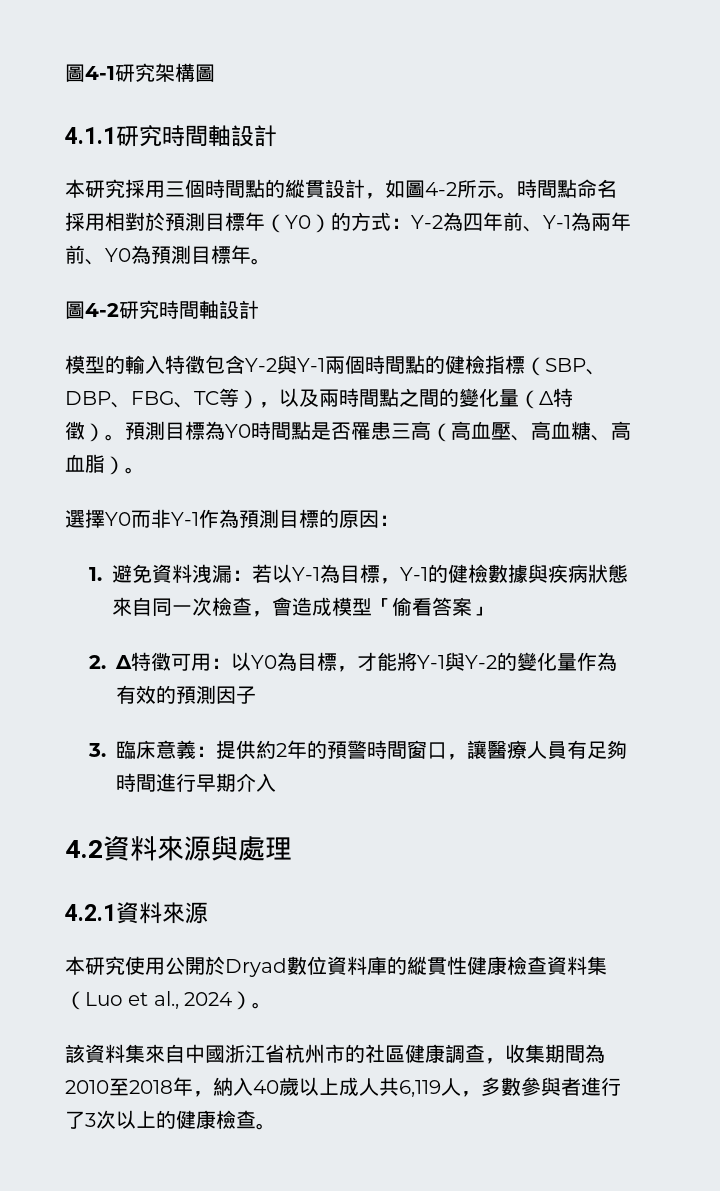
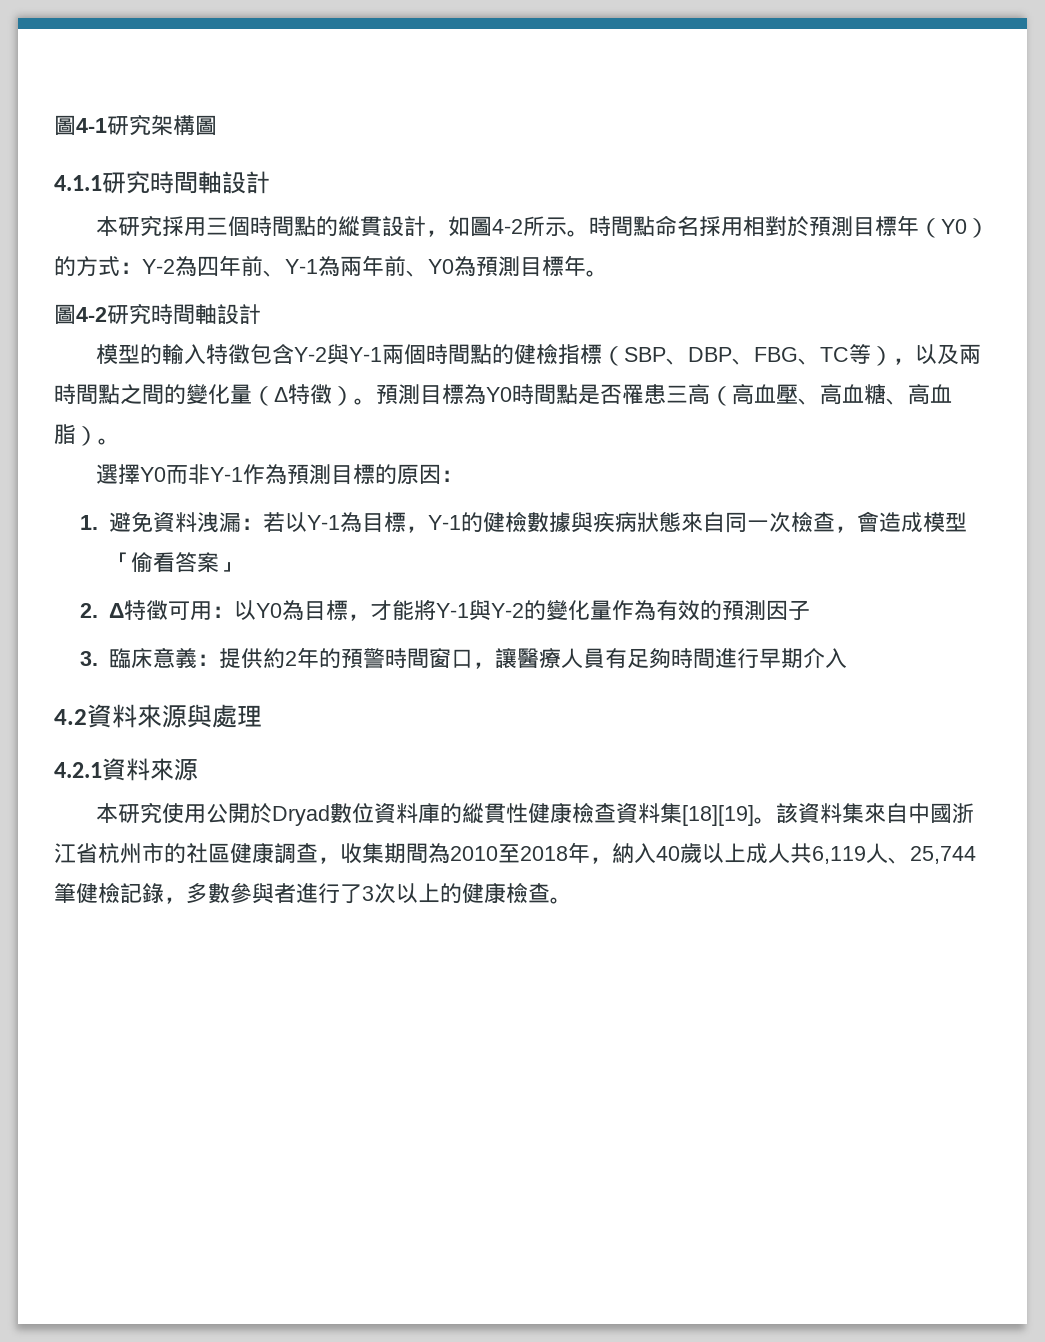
[65,991,273,1010] （Luo et al., 2024）。 // -> [681,805,776,826] [18][19]。
(461, 1087) none -> [888,846,976,864] [54,883,164,903] 、25,744筆健檢記錄

